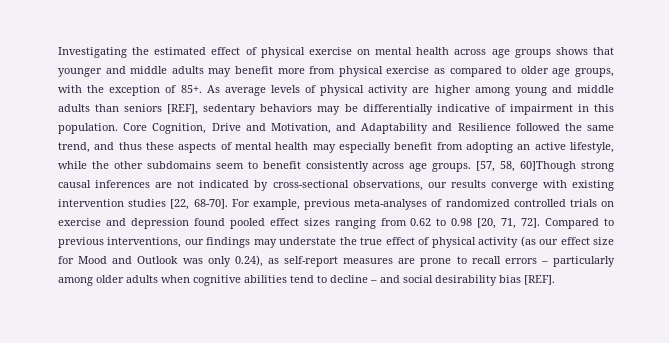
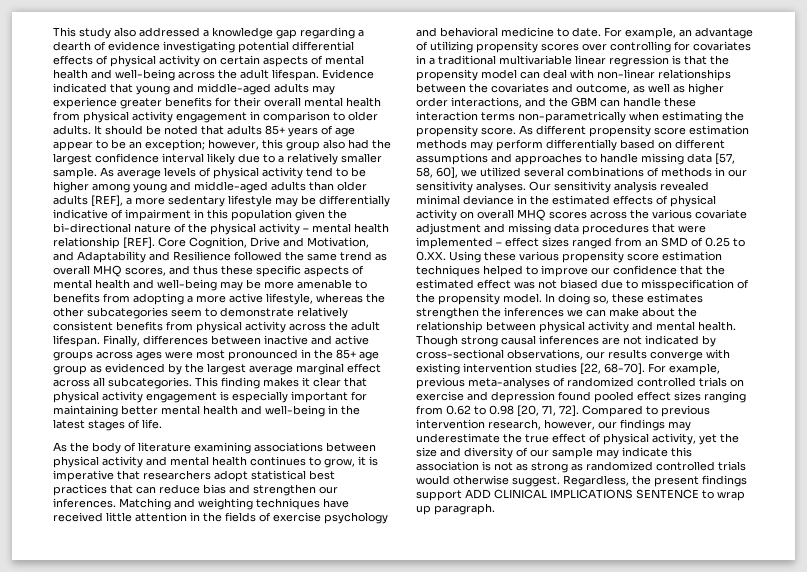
[58,47,615,58] [58,66,615,77] [58,85,202,96] Investigating the estimated effect of physical exercise on mental health across age groups shows that younger and middle adults may benefit more from physical exercise as compared to older age groups, with the exception of 85+. -> [53,27,364,39] [53,41,354,53] [53,55,364,67] [53,69,374,81] [53,83,335,95] [53,97,381,109] [53,111,378,123] [53,125,355,137] [53,139,391,151] [53,153,382,165] [53,167,97,179] This study also addressed a knowledge gap regarding a dearth of evidence investigating potential differential effects of physical activity on certain aspects of mental health and well-being across the adult lifespan. Evidence indicated that young and middle-aged adults may experience greater benefits for their overall mental health from physical activity engagement in comparison to older adults. It should be noted that adults 85+ years of age appear to be an exception; however, this group also had the largest confidence interval likely due to a relatively smaller sample.
[412,87,430,93] are -> [306,167,366,177] tend to be
[577,85,614,93] middle -> [194,181,268,193] middle-aged
[124,104,313,115] seniors [REF], sedentary behaviors -> [337,181,367,191] [53,195,272,207] older adults [REF], a more sedentary lifestyle
[58,123,118,134] population. -> [231,209,347,221] [53,223,389,235] [53,237,155,249] population given the bi-directional nature of the physical activity – mental health relationship [REF].
[58,142,90,153] trend, -> [340,251,387,261] [53,265,166,277] trend as overall MHQ scores,
[178,142,531,153] aspects of mental health may especially benefit from adopting an -> [256,265,364,277] [53,279,367,291] [53,293,226,305] specific aspects of mental health and well-being may be more amenable to benefits from adopting a more
[58,161,87,169] while -> [316,293,363,303] whereas
[146,161,211,169] subdomains -> [87,307,168,319] subcategories
[262,161,577,172] benefit consistently across age groups. [57, 58, 60]Though -> [220,307,348,319] [53,321,380,333] [53,335,369,347] [53,349,379,361] [53,363,381,375] [53,377,367,389] [53,391,367,403] [53,405,360,417] [53,419,162,431] [53,442,376,454] [53,456,378,468] [53,470,335,482] [53,484,338,496] [53,498,349,510] [53,512,388,524] [416,27,753,39] [416,41,751,53] [416,55,729,67] [416,69,731,81] [416,83,724,95] [416,97,696,108] [416,111,744,123] [416,125,749,137] [416,139,725,151] [416,153,735,165] [416,167,747,179] [416,181,709,193] [416,195,716,207] [416,209,747,221] [416,223,706,235] [416,237,745,249] [416,251,722,263] [416,265,725,277] [416,279,749,291] [416,293,703,305] [416,307,697,319] [416,321,736,333] [416,335,458,347] demonstrate relatively consistent benefits from physical activity across the adult lifespan. Finally, differences between inactive and active groups across ages were most pronounced in the 85+ age group as evidenced by the largest average marginal effect across all subcategories. This finding makes it clear that physical activity engagement is especially important for maintaining better mental health and well-being in the latest stages of life. // As the body of literature examining associations between physical activity and mental health continues to grow, it is imperative that researchers adopt statistical best practices that can reduce bias and strengthen our inferences. Matching and weighting techniques have received little attention in the fields of exercise psychology and behavioral medicine to date. For example, an advantage of utilizing propensity scores over controlling for covariates in a traditional multivariable linear regression is that the propensity model can deal with non-linear relationships between the covariates and outcome, as well as higher order interactions, and the GBM can handle these interaction terms non-parametrically when estimating the propensity score. As different propensity score estimation methods may perform differentially based on different assumptions and approaches to handle missing data [57, 58, 60], we utilized several combinations of methods in our sensitivity analyses. Our sensitivity analysis revealed minimal deviance in the estimated effects of physical activity on overall MHQ scores across the various covariate adjustment and missing data procedures that were implemented – effect sizes ranged from an SMD of 0.25 to 0.XX. Using these various propensity score estimation techniques helped to improve our confidence that the estimated effect was not biased due to misspecification of the propensity model. In doing so, these estimates strengthen the inferences we can make about the relationship between physical activity and mental health. Though
[107,237,182,248] interventions, -> [416,419,595,430] intervention research, however,
[279,237,337,245] understate -> [416,433,500,443] underestimate
[478,236,614,248] [58,255,615,267] [58,275,555,286] activity (as our effect size for Mood and Outlook was only 0.24), as self-report measures are prone to recall errors – particularly among older adults when cognitive abilities tend to decline – and social desirability bias [REF]. -> [652,433,739,445] [416,447,692,459] [416,461,746,473] [416,475,747,487] [416,489,745,501] [416,503,495,515] activity, yet the size and diversity of our sample may indicate this association is not as strong as randomized controlled trials would otherwise suggest. Regardless, the present findings support ADD CLINICAL IMPLICATIONS SENTENCE to wrap up paragraph.

